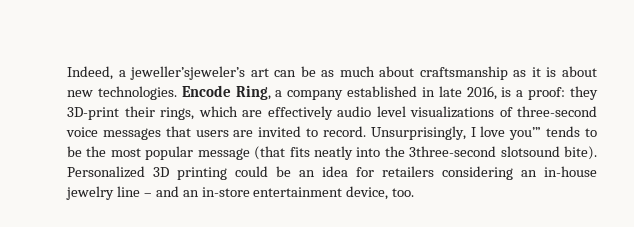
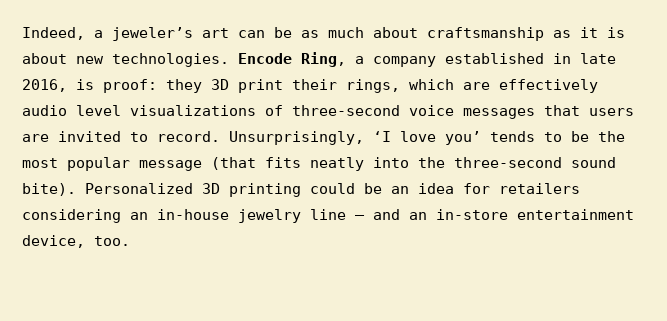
[130,66,246,80] jeweller’sjeweler’s -> [112,27,193,41] jeweler’s
[516,90,524,97] a -> (94, 84) none
[67,107,119,120] 3D-print -> [211,79,283,93] 3D print
[470,126,542,140] I love you’” -> [373,131,481,145] ‘I love you’
[409,146,560,157] 3three-second slotsound -> [454,157,616,168] three-second sound

